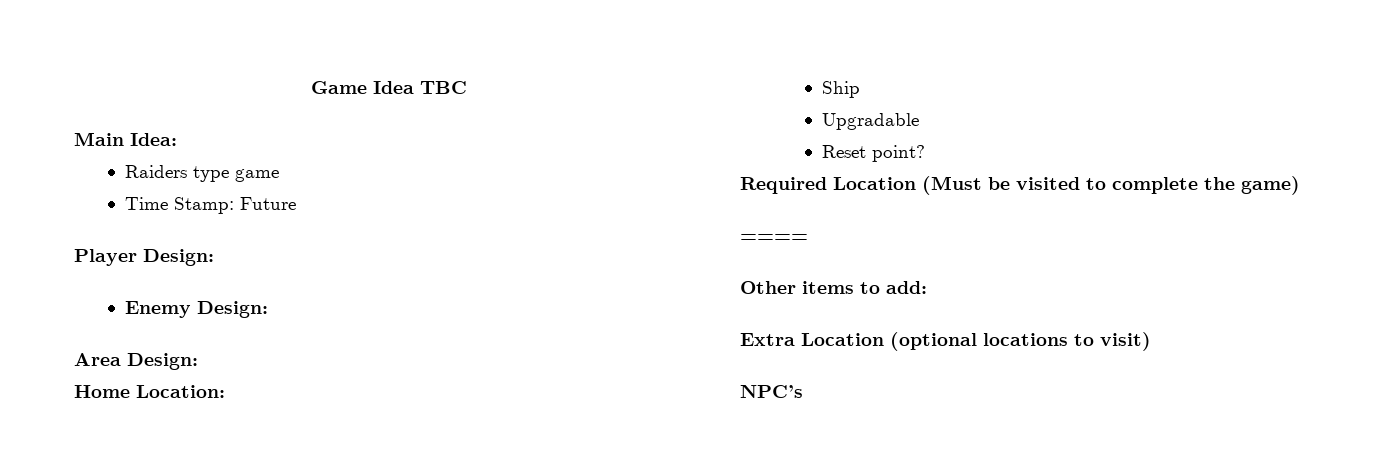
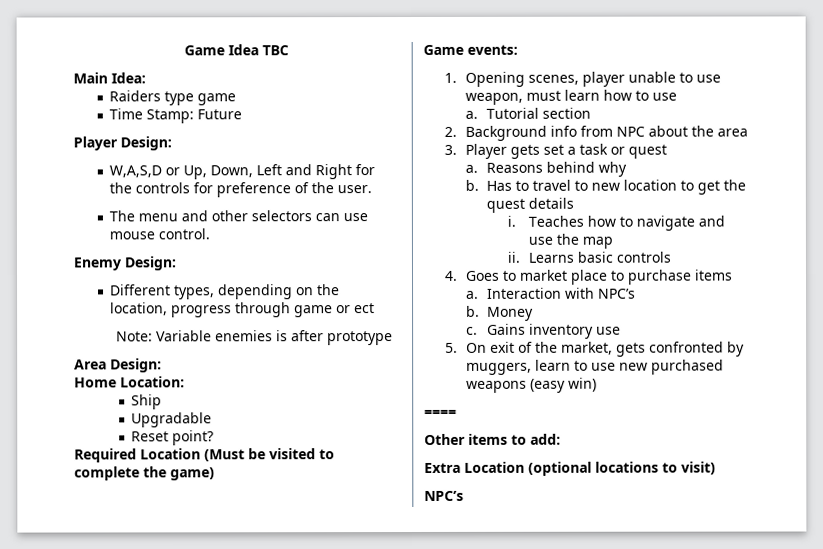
[125,301,269,318] Enemy Design: -> [109,164,376,180] [109,182,373,198] [109,210,369,222] [109,228,211,240] [73,256,176,271] [110,284,341,300] [110,302,376,318] [116,330,394,346] W,A,S,D or Up, Down, Left and Right for the controls for preference of the user. // The menu and other selectors can use mouse control. // Enemy Design: // Different types, depending on the location, progress through game or ect // Note: Variable enemies is after prototype
(1300, 185) none -> [423,44,518,55] [444,71,722,87] [465,89,678,105] [465,107,592,119] [444,125,749,141] [444,143,668,159] [465,161,628,177] [465,179,747,195] [486,197,575,213] [507,215,726,231] [528,233,614,249] [507,251,672,263] [444,269,734,285] [466,287,637,299] [466,305,535,321] [466,323,622,339] [445,341,746,357] [466,359,725,375] [466,377,598,393] // Game events: // 1. Opening scenes, player unable to use weapon, must learn how to use // a. Tutorial section // 2. Background info from NPC about the area // 3. Player gets set a task or quest // a. Reasons behind why // b. Has to travel to new location to get the quest details // i. Teaches how to navigate and use the map // ii. Learns basic controls // 4. Goes to market place to purchase items // a. Interaction with NPC’s // b. Money // c. Gains inventory use // 5. On exit of the market, gets confronted by muggers, learn to use new purchased weapons (easy win)

